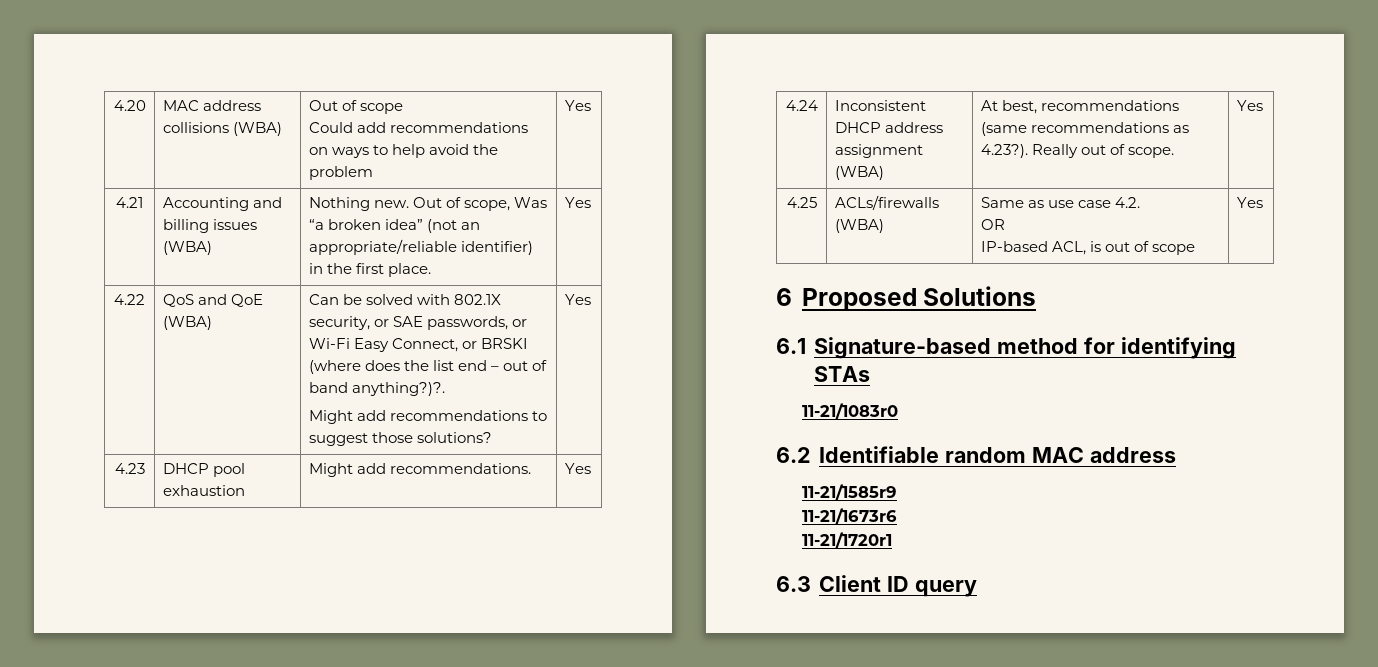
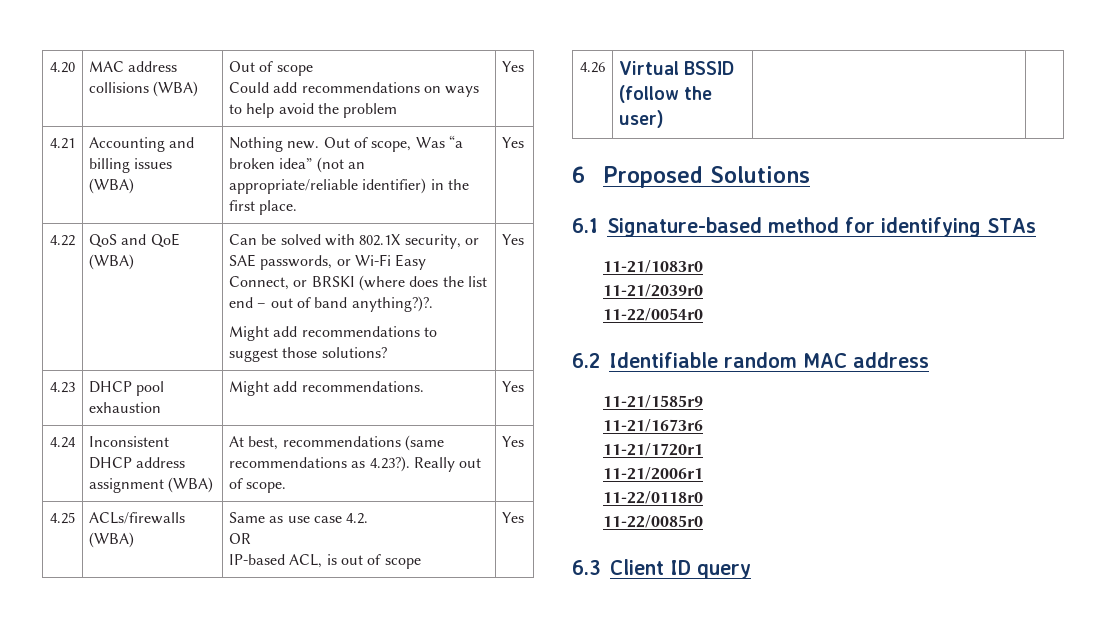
(1263, 202) none -> [580,62,605,73] [619,61,735,75] [619,85,713,103] [619,110,665,128] // 4.26 | Virtual BSSID (follow the user) | |
(898, 411) none -> [602,284,703,297] [602,308,703,321] // 11-21/2039r0 // 11-22/0054r0
(892, 540) none -> [602,467,703,480] [602,491,703,504] [602,515,703,528] // 11-21/2006r1 // 11-22/0118r0 // 11-22/0085r0

